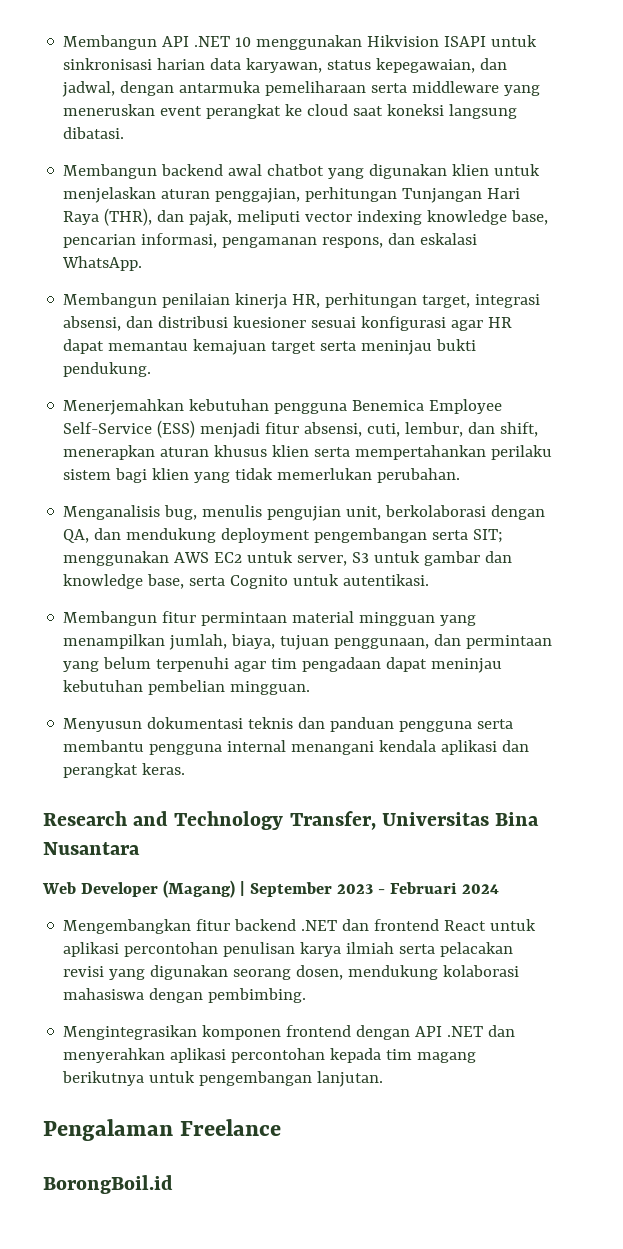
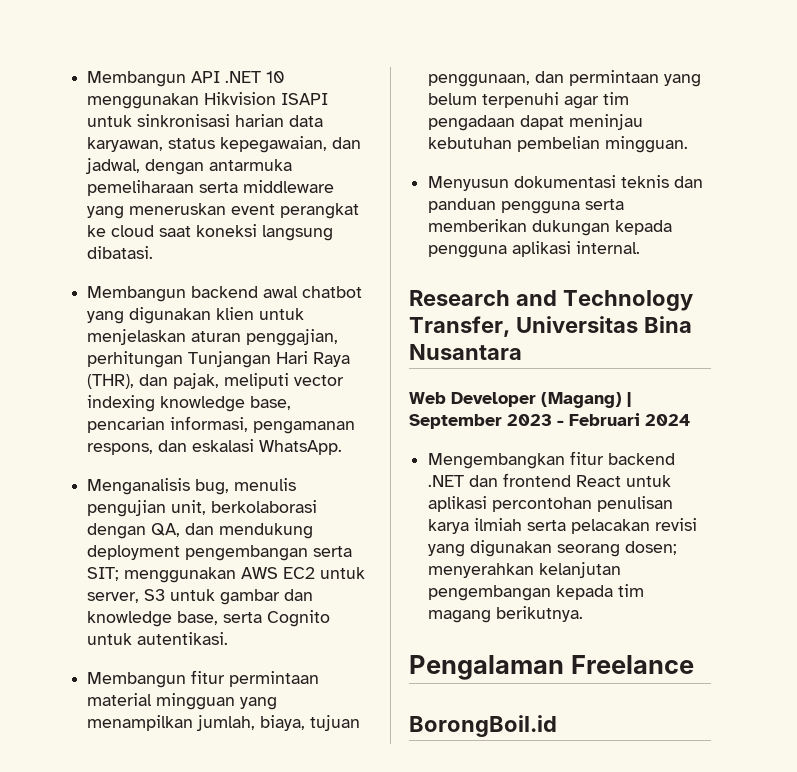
[63,293,541,309] [63,316,513,331] [63,339,477,355] [63,362,152,377] [63,399,503,415] [63,420,539,438] [63,445,553,460] [63,468,461,483] // Membangun penilaian kinerja HR, perhitungan target, integrasi absensi, dan distribusi kuesioner sesuai konfigurasi agar HR dapat memantau kemajuan target serta meninjau bukti pendukung. // Menerjemahkan kebutuhan pengguna Benemica Employee Self-Service (ESS) menjadi fitur absensi, cuti, lembur, dan shift, menerapkan aturan khusus klien serta mempertahankan perilaku sistem bagi klien yang tidak memerlukan perubahan. -> (343, 447) none
[63,740,530,755] [63,763,186,778] membantu pengguna internal menangani kendala aplikasi dan perangkat keras. -> [428,219,673,236] [428,241,641,258] memberikan dukungan kepada pengguna aplikasi internal.
[296,965,520,980] [63,988,307,1003] [63,1025,516,1040] [63,1048,477,1063] [62,1071,384,1087] dosen, mendukung kolaborasi mahasiswa dengan pembimbing. // Mengintegrasikan komponen frontend dengan API .NET dan menyerahkan aplikasi percontohan kepada tim magang berikutnya untuk pengembangan lanjutan. -> [625,541,678,555] [428,562,622,578] [428,584,645,601] [428,606,584,623] dosen; menyerahkan kelanjutan pengembangan kepada tim magang berikutnya.

